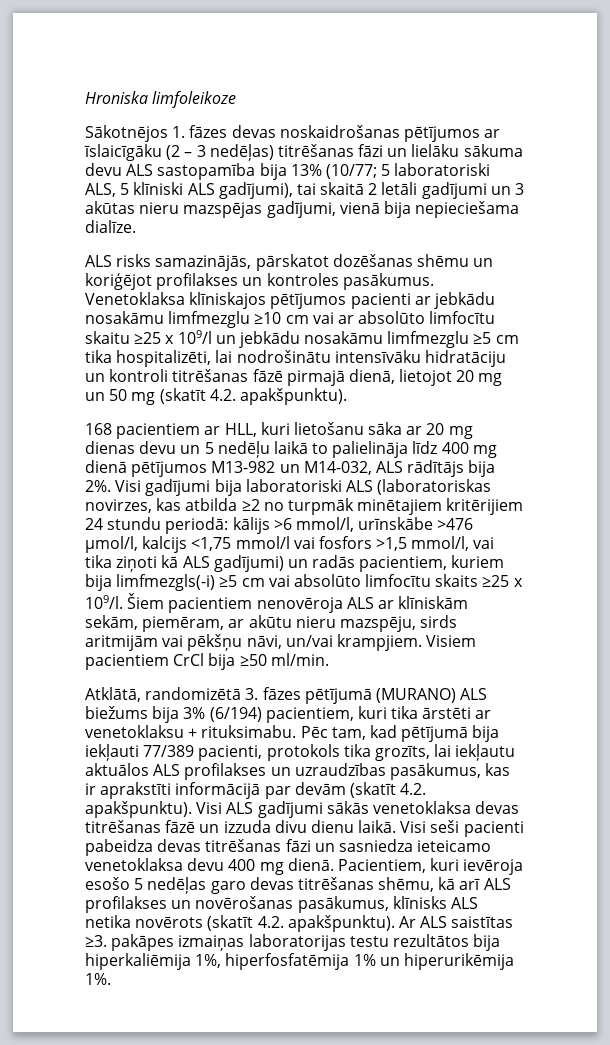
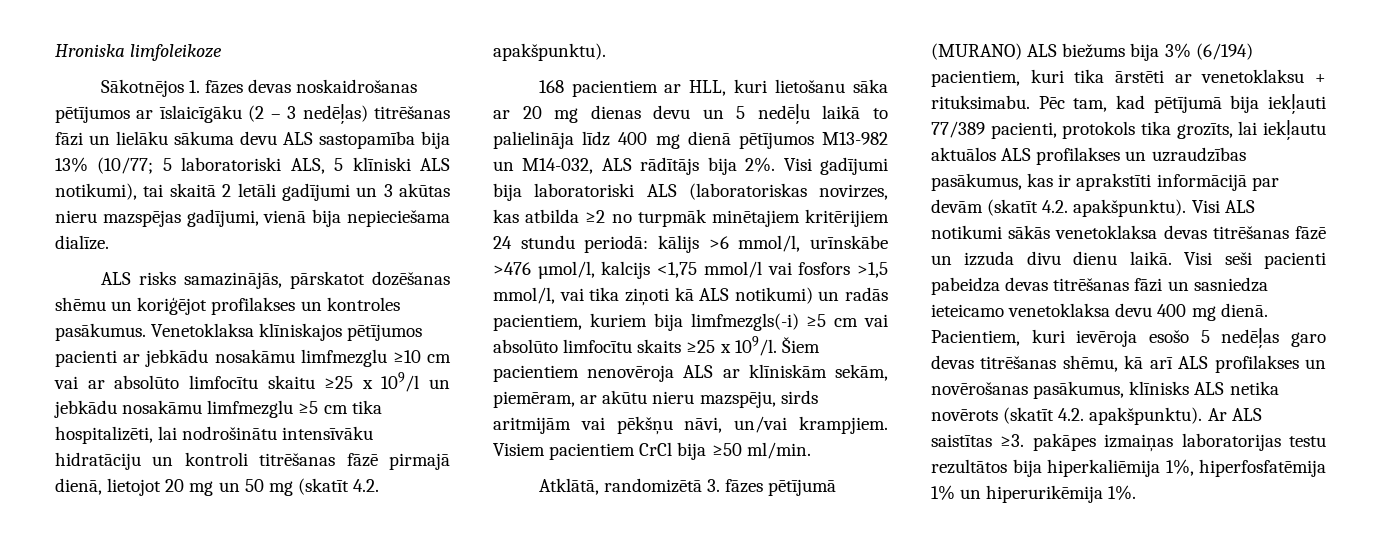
[218,182,293,199] gadījumi), -> [55,183,137,200] notikumi),
[213,555,284,572] gadījumi) -> [734,287,813,304] notikumi)
[257,801,323,818] gadījumi -> [931,225,1002,239] notikumi

